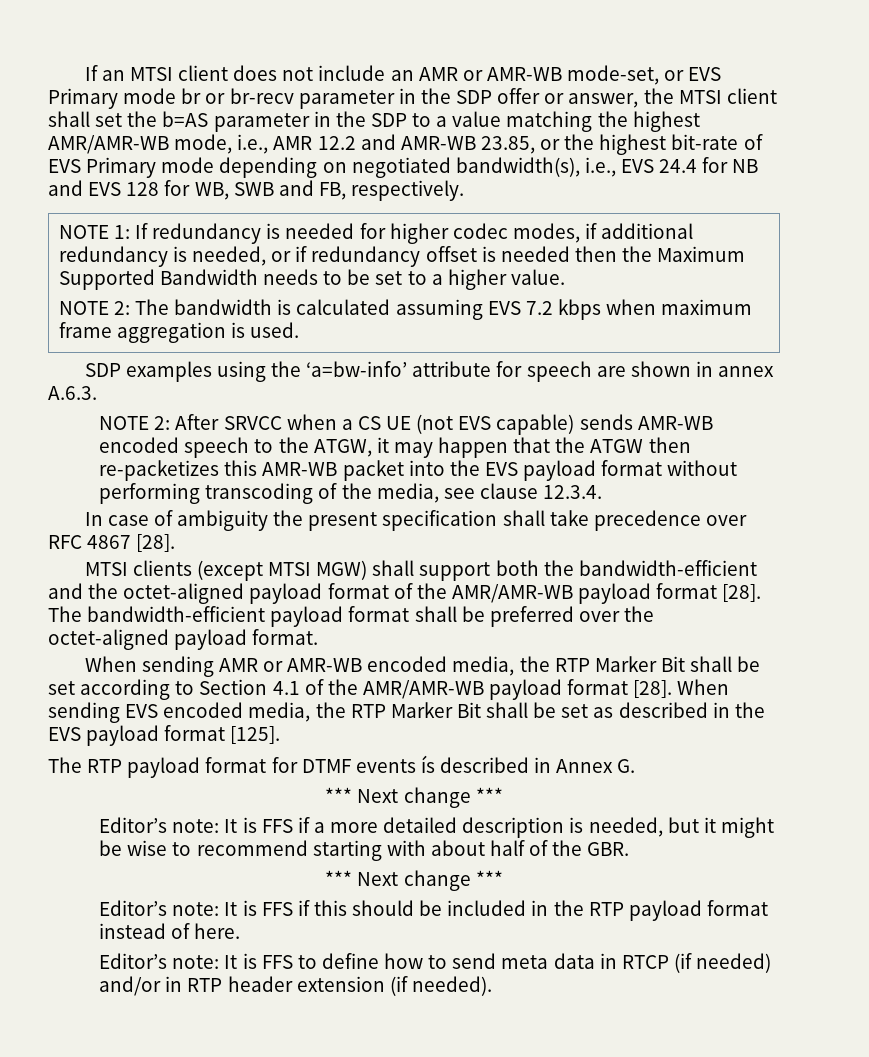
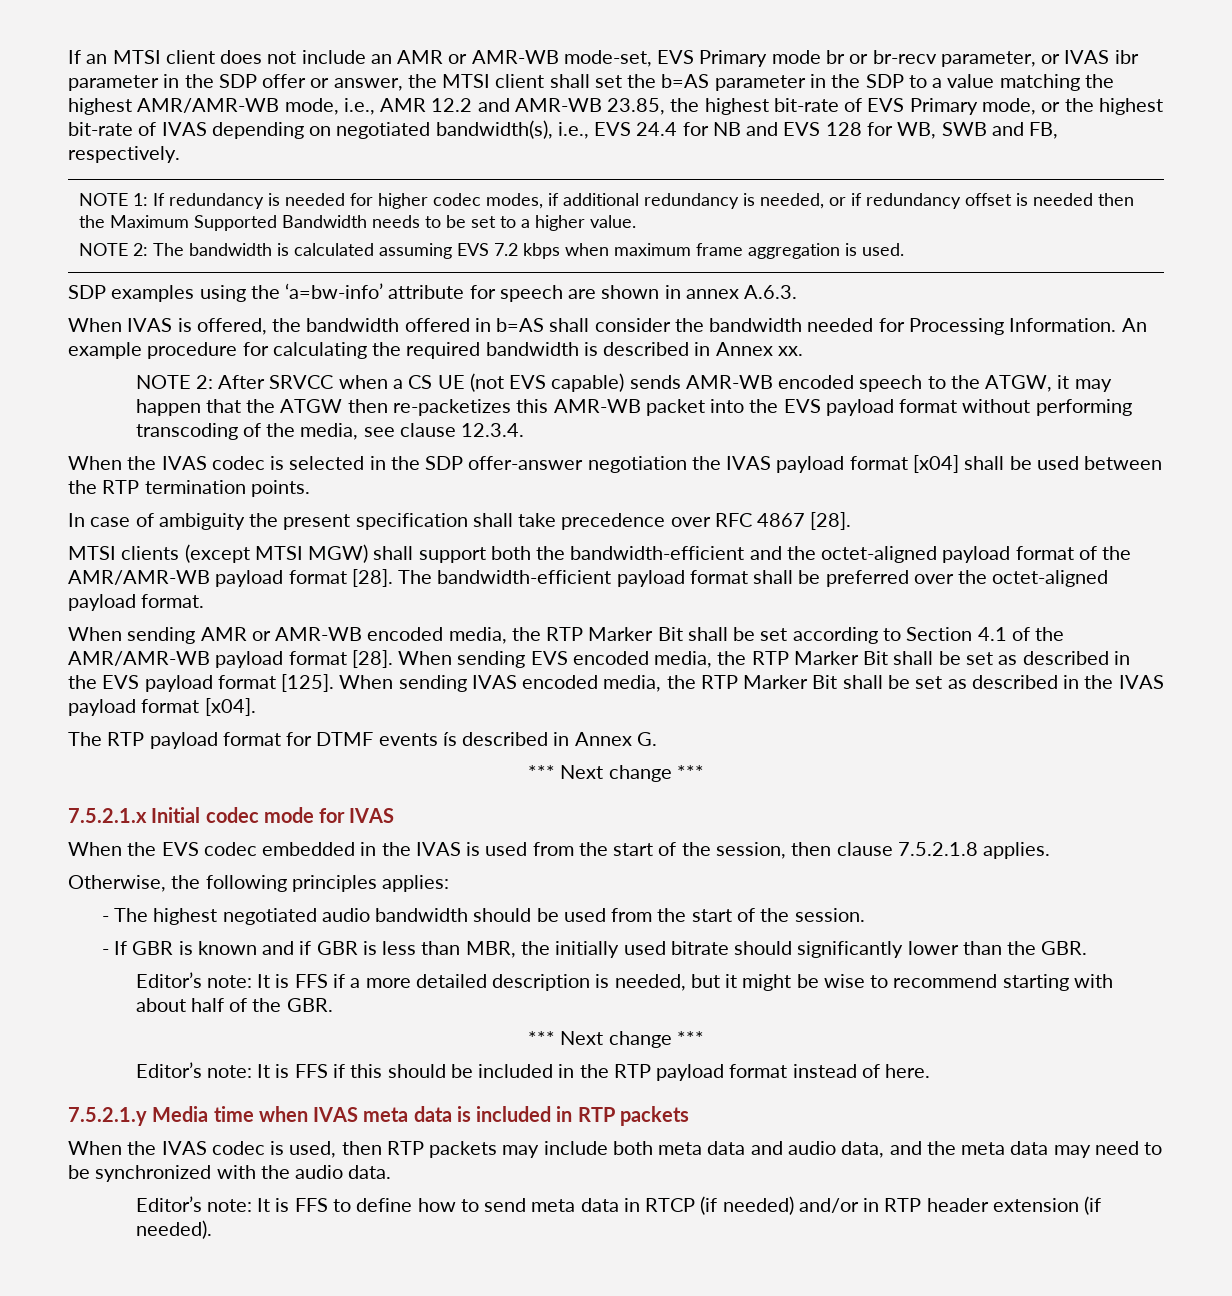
[664,70,685,81] or -> (652, 58) none
(294, 96) none -> [940,50,1139,67] parameter, or IVAS ibr
[540,139,561,150] or -> (666, 106) none
[161,157,215,173] mode -> [981,98,1163,115] [68,122,207,136] mode, or the highest bit-rate of IVAS
(97, 393) none -> [68,318,1147,335] [68,342,803,359] // When IVAS is offered, the bandwidth offered in b=AS shall consider the bandwidth needed for Processing Information. An example procedure for calculating the required bandwidth is described in Annex xx.
(603, 492) none -> [68,455,1163,473] [68,480,310,497] // When the IVAS codec is selected in the SDP offer-answer negotiation the IVAS payload format [x04] shall be used between the RTP termination points.
(281, 735) none -> [339,675,1164,692] [68,698,256,716] When sending IVAS encoded media, the RTP Marker Bit shall be set as described in the IVAS payload format [x04].
(503, 795) none -> [68,807,395,823] [68,842,1051,859] [68,875,450,892] [101,908,865,925] [101,941,1088,958] // 7.5.2.1.x Initial codec mode for IVAS // When the EVS codec embedded in the IVAS is used from the start of the session, then clause 7.5.2.1.8 applies. // Otherwise, the following principles applies: // - The highest negotiated audio bandwidth should be used from the start of the session. // - If GBR is known and if GBR is less than MBR, the initially used bitrate should significantly lower than the GBR.
(241, 931) none -> [68,1106,689,1126] [68,1141,1163,1158] [68,1165,392,1182] // 7.5.2.1.y Media time when IVAS meta data is included in RTP packets // When the IVAS codec is used, then RTP packets may include both meta data and audio data, and the meta data may need to be synchronized with the audio data.

